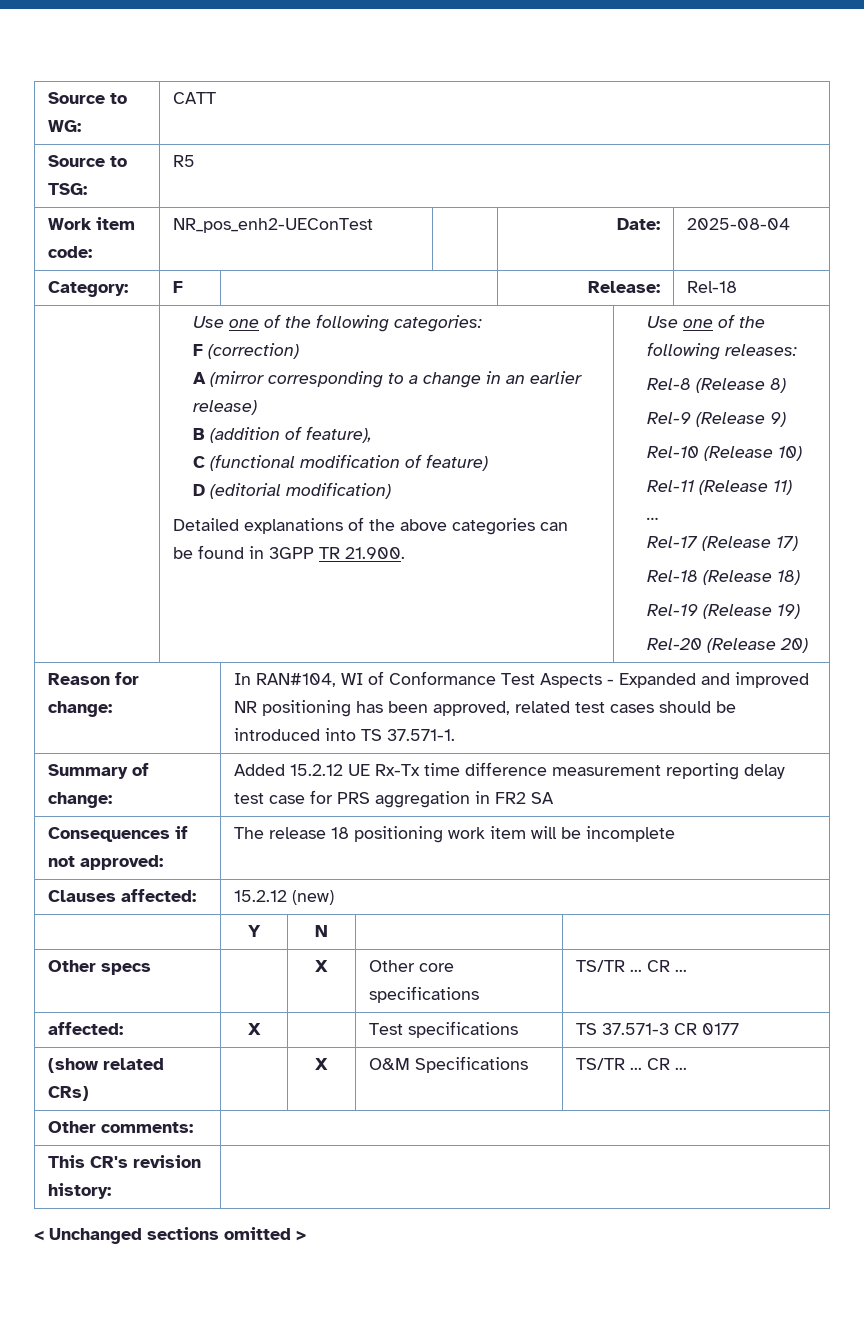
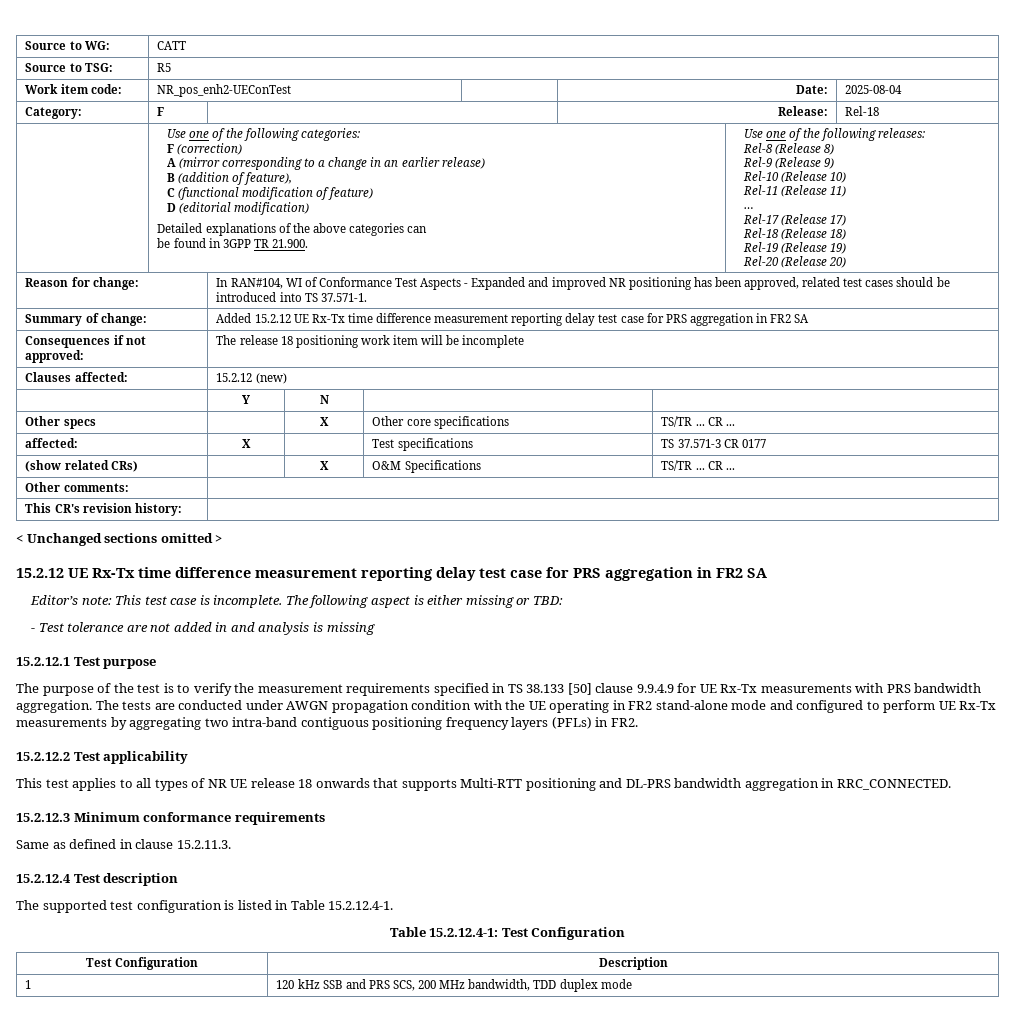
(306, 1235) none -> [16,567,767,581] [30,595,563,608] [31,622,375,635] [16,657,157,669] [16,683,982,696] [16,700,997,713] [16,717,638,730] [16,751,189,764] [16,778,951,791] [16,812,325,825] [16,839,231,849] [16,873,179,886] [16,900,394,913] [389,927,626,940] [85,957,199,970] [598,957,668,970] [25,980,32,989] [276,979,632,992] // 15.2.12 UE Rx-Tx time difference measurement reporting delay test case for PRS aggregation in FR2 SA // Editor’s note: This test case is incomplete. The following aspect is either missing or TBD: // - Test tolerance are not added in and analysis is missing // 15.2.12.1 Test purpose // The purpose of the test is to verify the measurement requirements specified in TS 38.133 [50] clause 9.9.4.9 for UE Rx-Tx measurements with PRS bandwidth aggregation. The tests are conducted under AWGN propagation condition with the UE operating in FR2 stand-alone mode and configured to perform UE Rx-Tx measurements by aggregating two intra-band contiguous positioning frequency layers (PFLs) in FR2. // 15.2.12.2 Test applicability // This test applies to all types of NR UE release 18 onwards that supports Multi-RTT positioning and DL-PRS bandwidth aggregation in RRC_CONNECTED. // 15.2.12.3 Minimum conformance requirements // Same as defined in clause 15.2.11.3. // 15.2.12.4 Test description // The supported test configuration is listed in Table 15.2.12.4-1. // Table 15.2.12.4-1: Test Configuration // Test Configuration | Description // 1 | 120 kHz SSB and PRS SCS, 200 MHz bandwidth, TDD duplex mode

